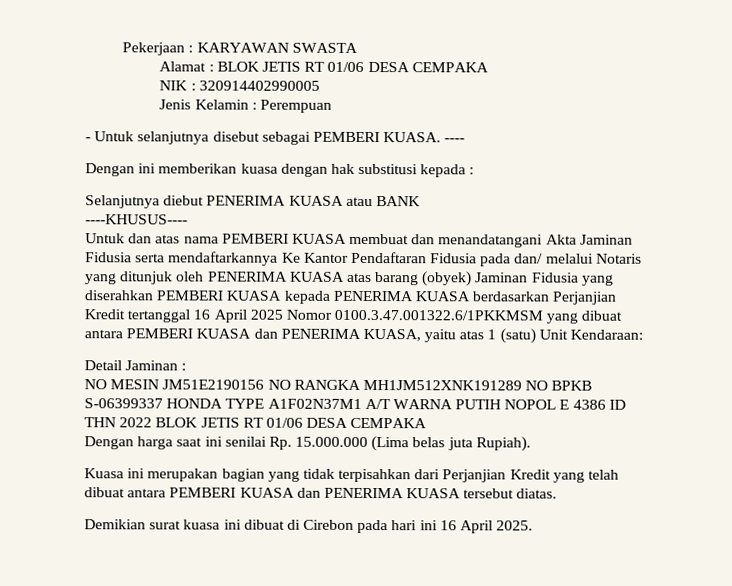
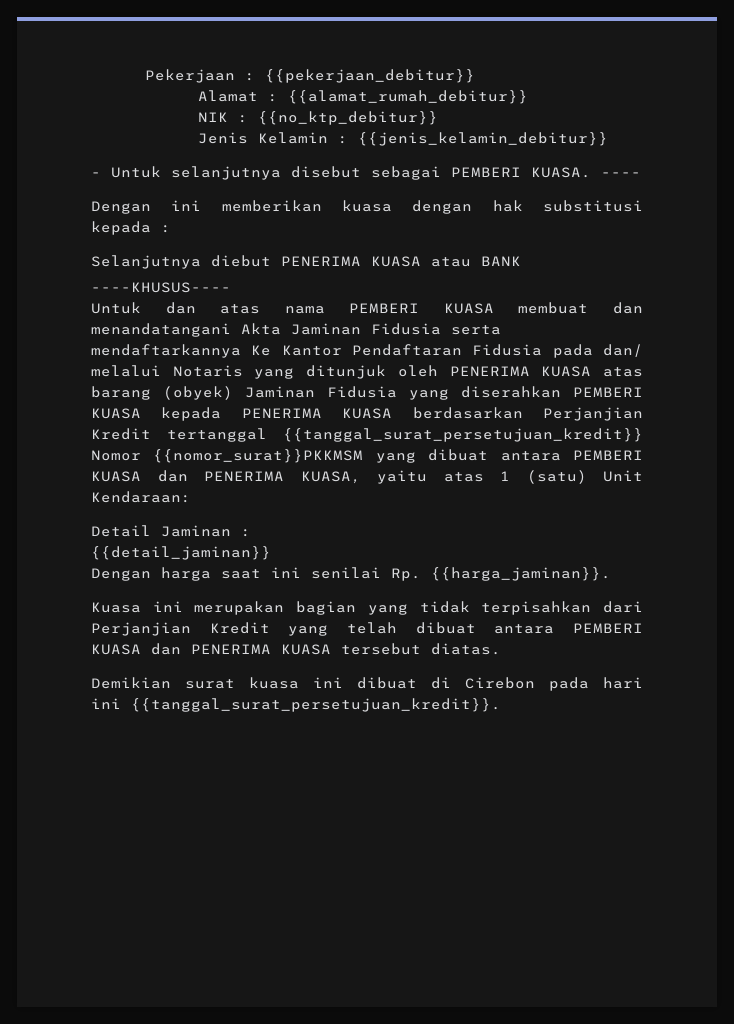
[196,42,358,53] KARYAWAN SWASTA -> [264,69,475,83] {{pekerjaan_debitur}}
[216,61,489,73] BLOK JETIS RT 01/06 DESA CEMPAKA -> [288,90,529,104] {{alamat_rumah_debitur}}
[198,80,320,91] 320914402990005 -> [258,111,439,125] {{no_ktp_debitur}}
[259,99,332,113] Perempuan -> [358,132,609,146] {{jenis_kelamin_debitur}}
[193,309,544,323] 16 April 2025 Nomor 0100.3.47.001322.6/1PKKMSM -> [283,428,643,442] [91,449,364,463] {{tanggal_surat_persetujuan_kredit}} Nomor {{nomor_surat}}PKKMSM
[84,379,593,391] [84,398,626,410] [84,417,428,429] NO MESIN JM51E2190156 NO RANGKA MH1JM512XNK191289 NO BPKB S-06399337 HONDA TYPE A1F02N37M1 A/T WARNA PUTIH NOPOL E 4386 ID THN 2022 BLOK JETIS RT 01/06 DESA CEMPAKA -> [91,546,271,560] {{detail_jaminan}}
[295,436,531,452] 15.000.000 (Lima belas juta Rupiah). -> [431,567,611,581] {{harga_jaminan}}.
[439,520,534,534] 16 April 2025. -> [131,698,501,712] {{tanggal_surat_persetujuan_kredit}}.

